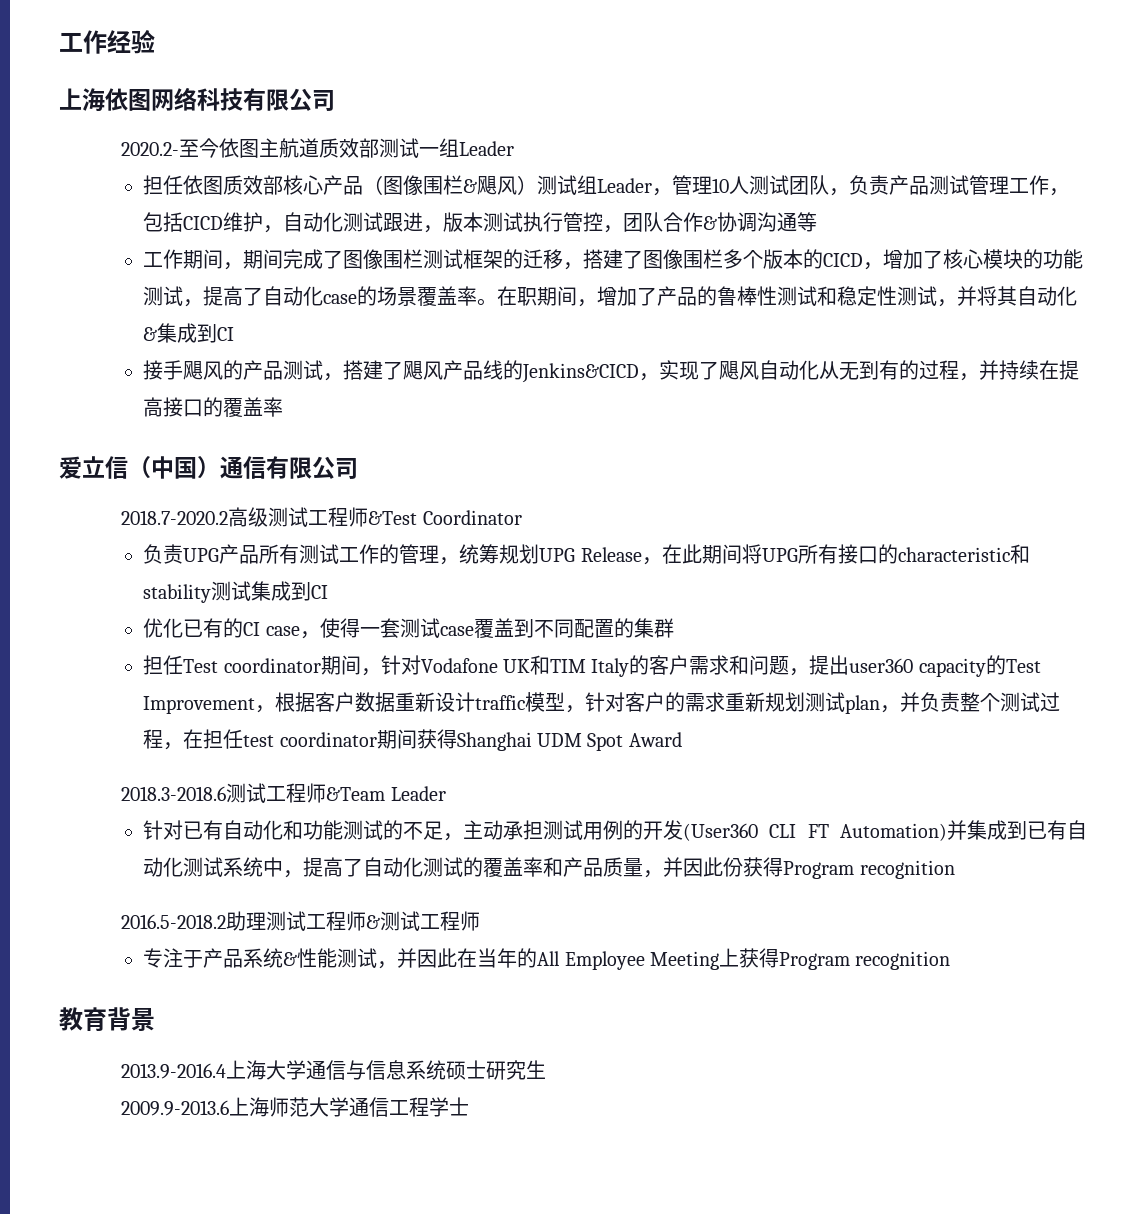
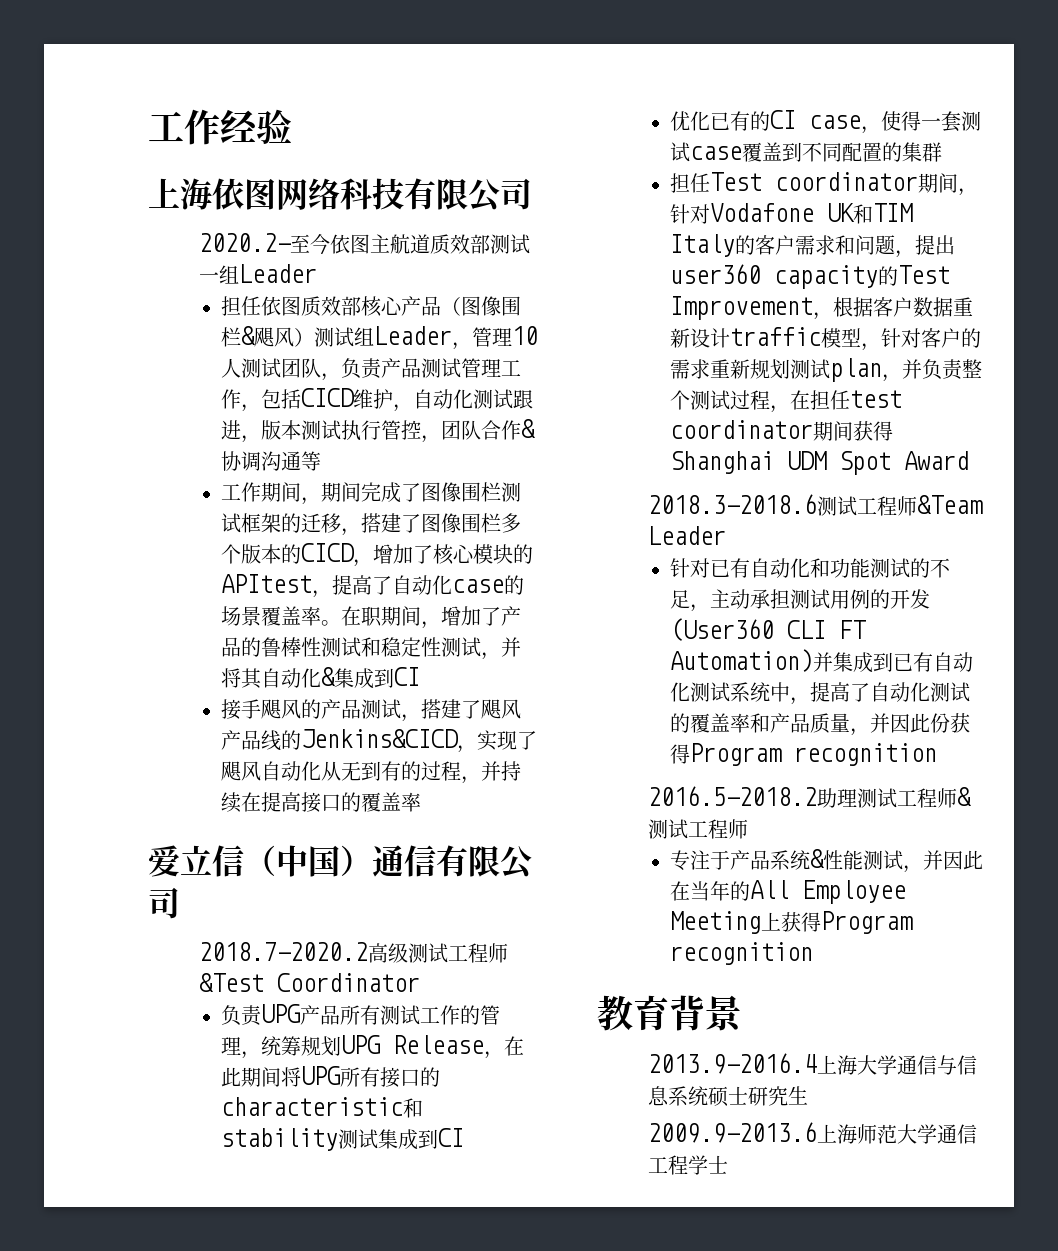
[1043,249,1084,269] [143,286,184,306] 功能测试 -> [221,574,313,593] APItest

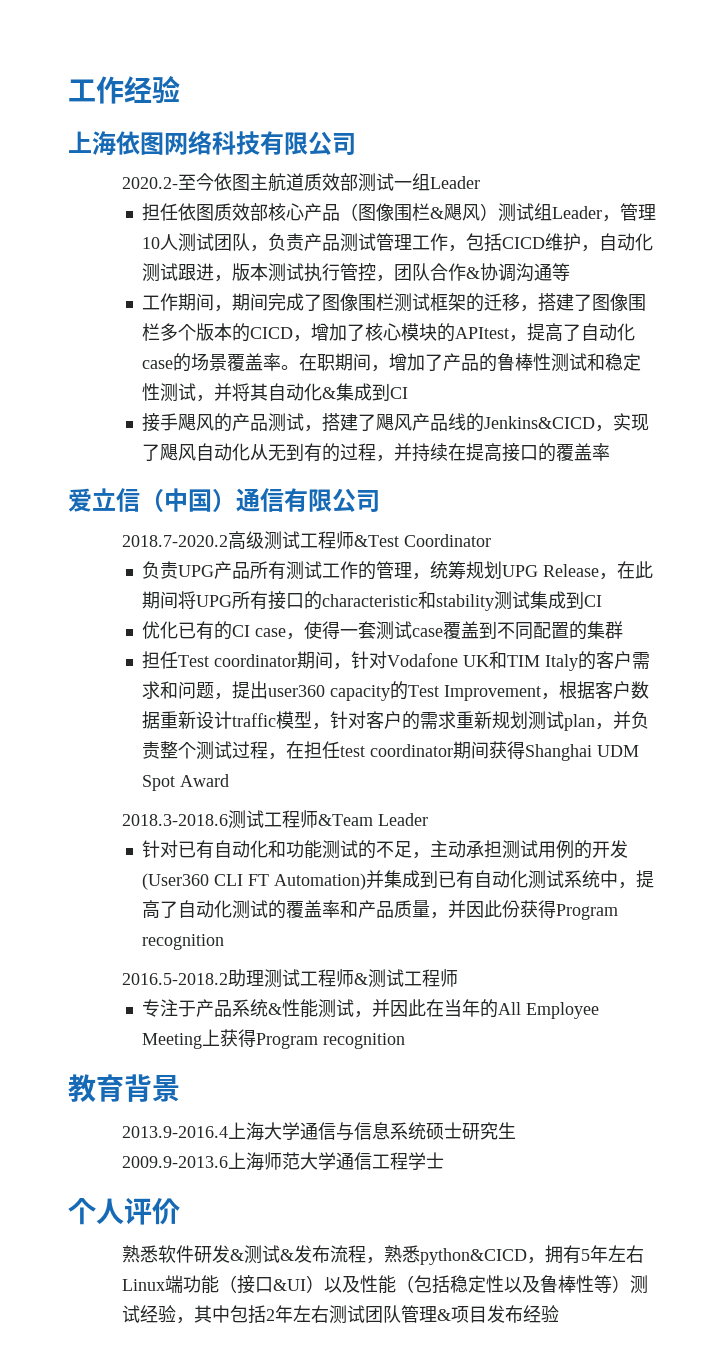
(729, 1164) none -> [68,1197,180,1225] [122,1245,645,1265] [122,1275,649,1294] [122,1305,560,1324] // 个人评价 // 熟悉软件研发&测试&发布流程，熟悉python&CICD，拥有5年左右Linux端功能（接口&UI）以及性能（包括稳定性以及鲁棒性等）测试经验，其中包括2年左右测试团队管理&项目发布经验

